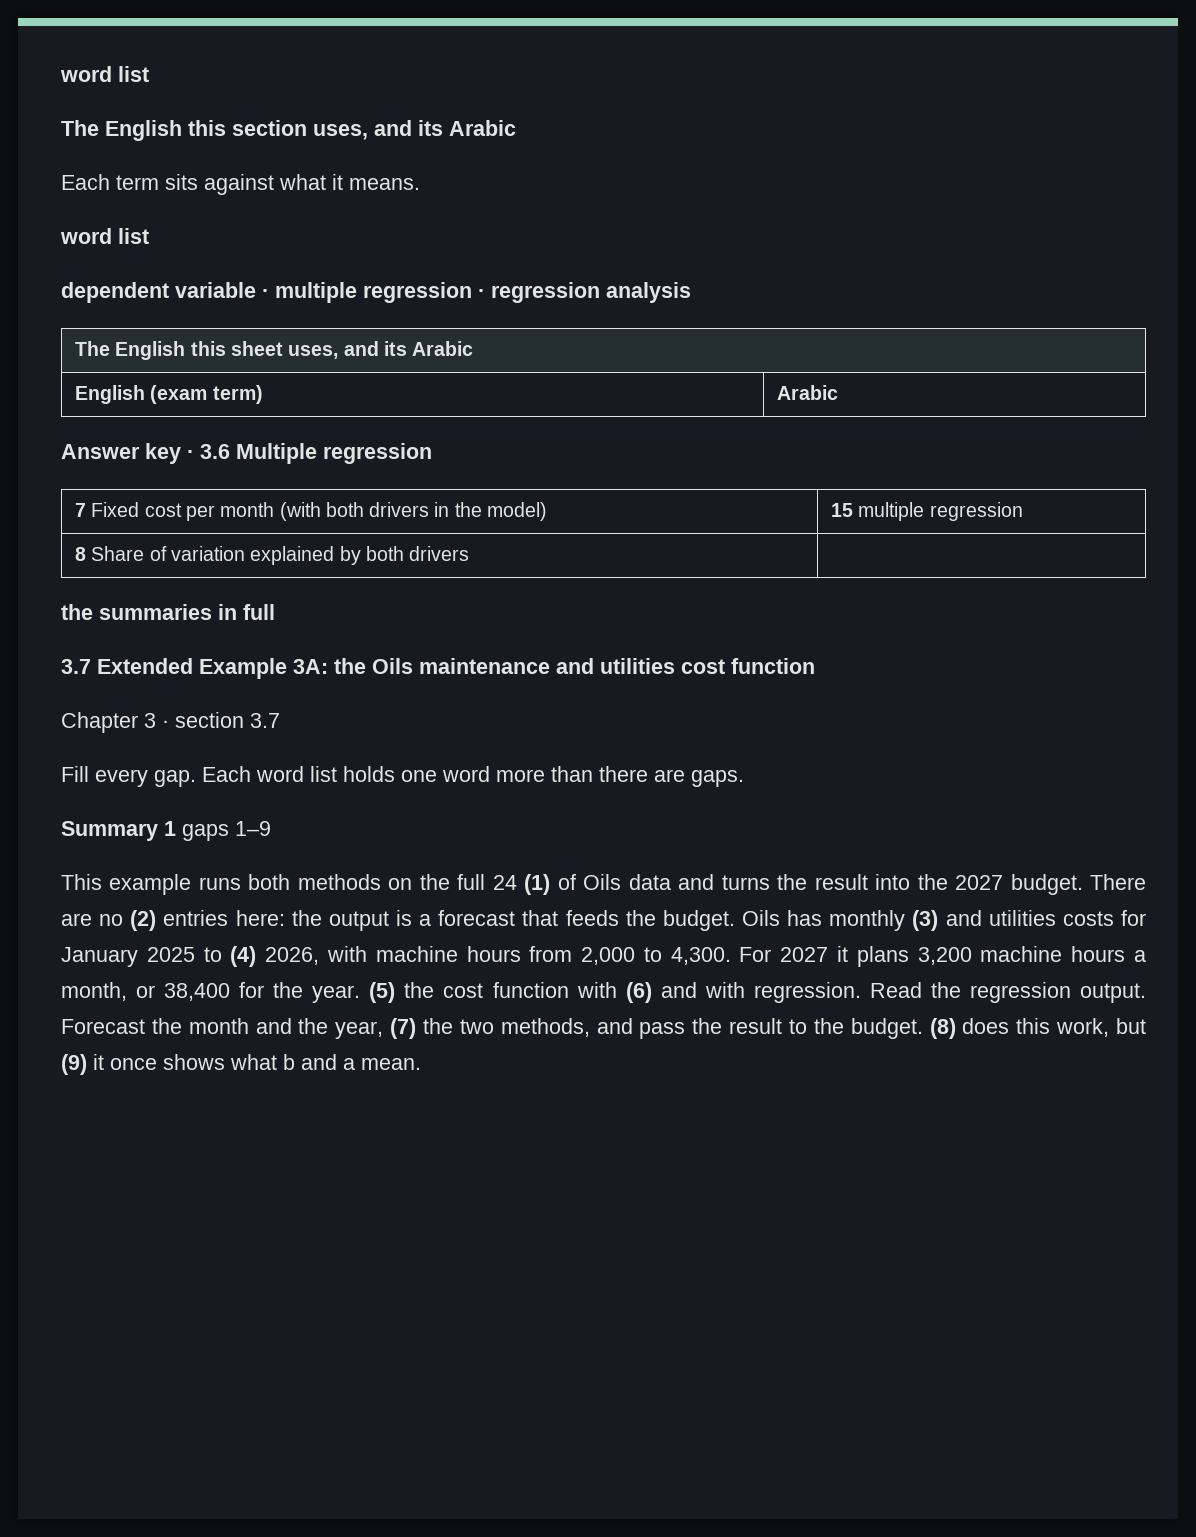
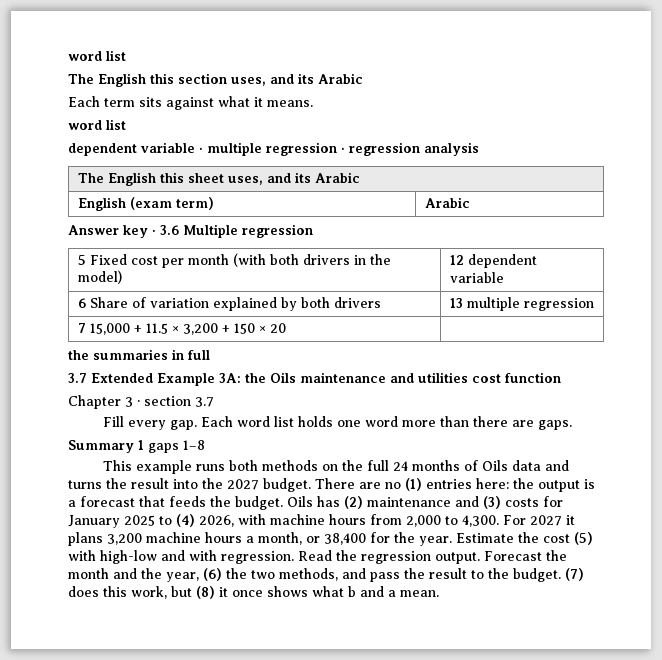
[75,503,87,517] 7 -> [77,255,86,265] 5
[831,502,1023,521] [75,547,87,561] 15 multiple regression // 8 -> [449,254,537,268] [449,272,504,283] [77,298,86,308] 12 dependent variable // 6
(470, 553) none -> [449,297,594,311] [77,323,286,335] | 13 multiple regression // 7 15,000 + 11.5 × 3,200 + 150 × 20
[235,821,271,836] 1–9 -> [183,440,205,450] 1–8
[524,874,551,895] (1) -> [412,460,461,471] months
[130,910,157,931] (2) -> [405,478,422,491] (1)
[829,910,1056,931] monthly (3) and utilities -> [344,496,501,509] (2) maintenance and (3)
[369,982,396,1003] (5) -> [456,533,514,543] Estimate
[492,982,652,1003] function with (6) -> [574,532,593,545] [68,550,157,564] (5) with high-low
[390,1018,417,1039] (7) -> [203,568,222,581] (6)
[929,1018,956,1039] (8) -> [565,568,584,581] (7)
[61,1054,87,1075] (9) -> [196,586,215,599] (8)

